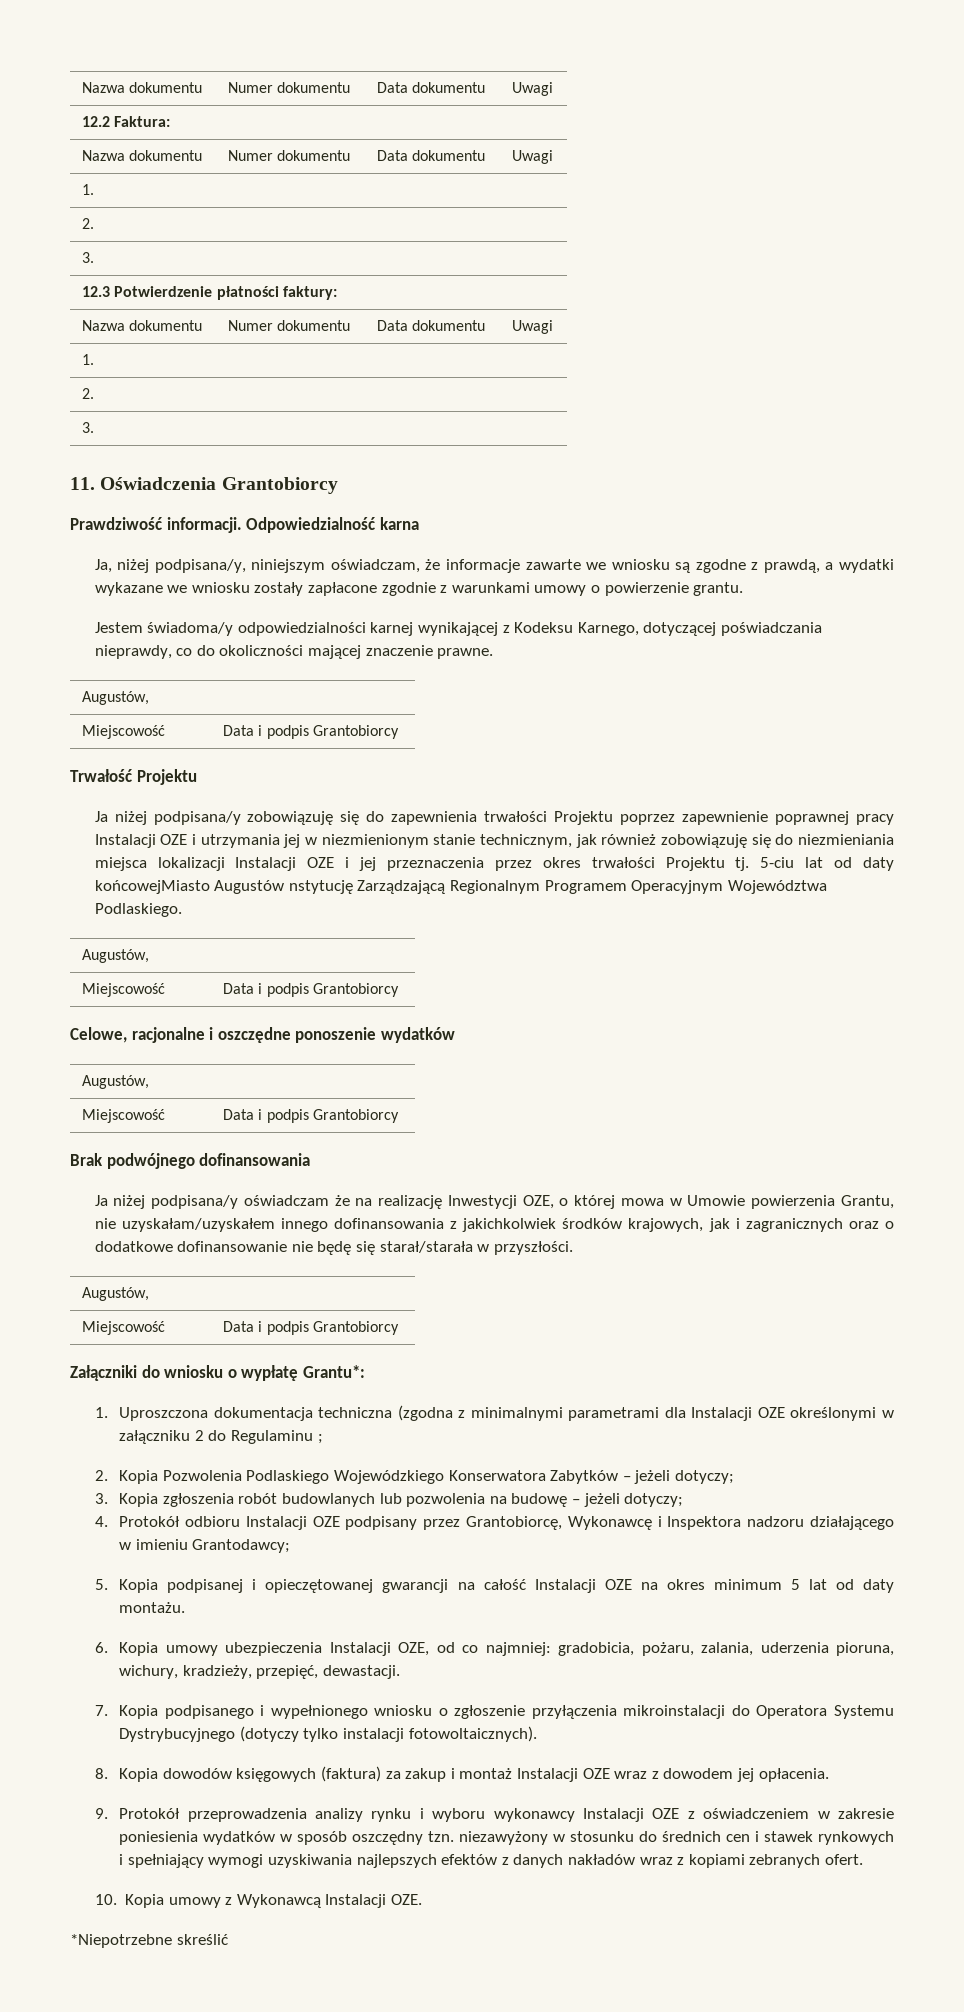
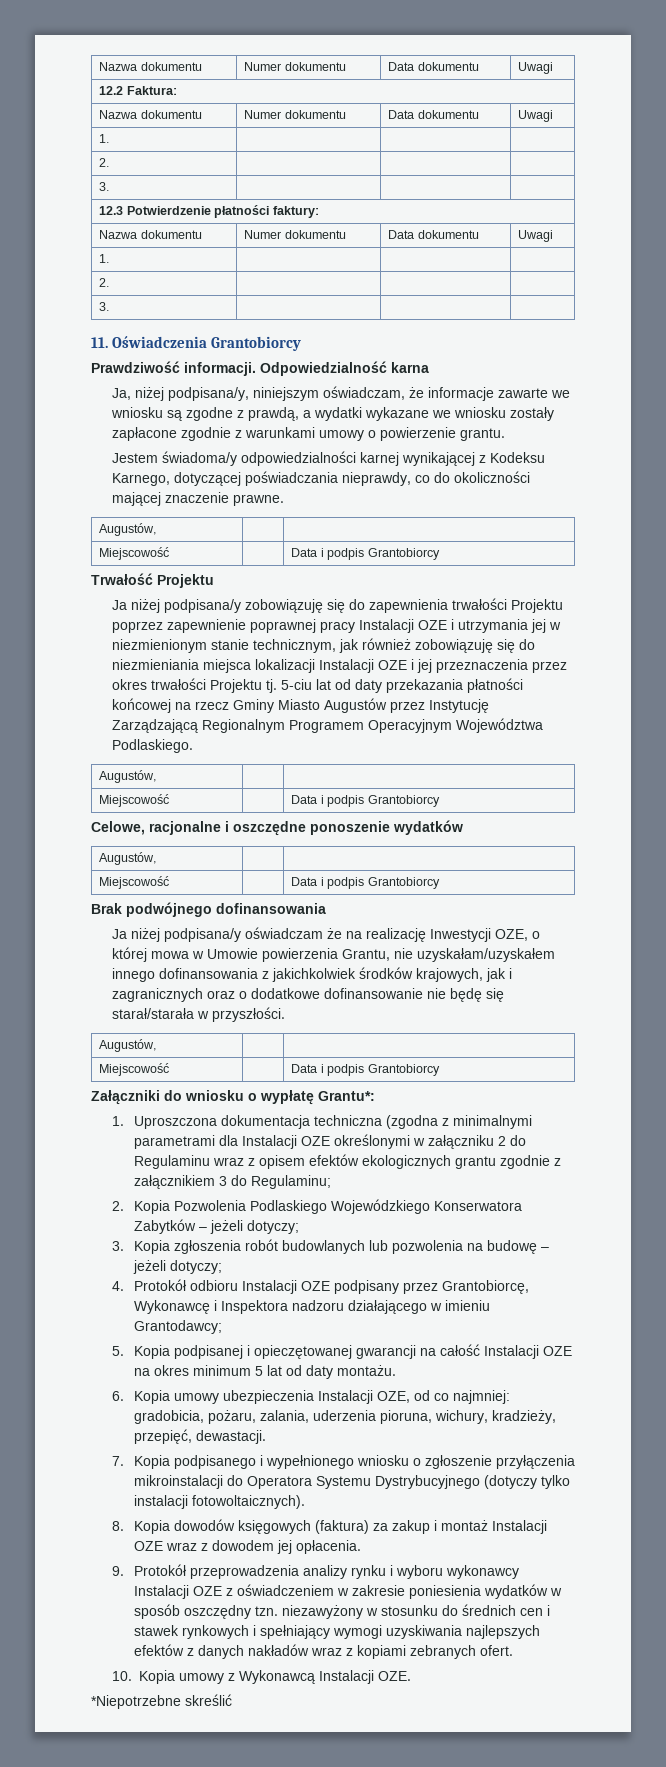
[94,880,353,894] końcowejMiasto Augustów nstytucję -> [386,678,524,693] [112,698,490,713] przekazania płatności końcowej na rzecz Gminy Miasto Augustów przez Instytucję
[317,1434,323,1444] ; -> [212,1154,561,1169] [133,1175,331,1189] wraz z opisem efektów ekologicznych grantu zgodnie z załącznikiem 3 do Regulaminu;

